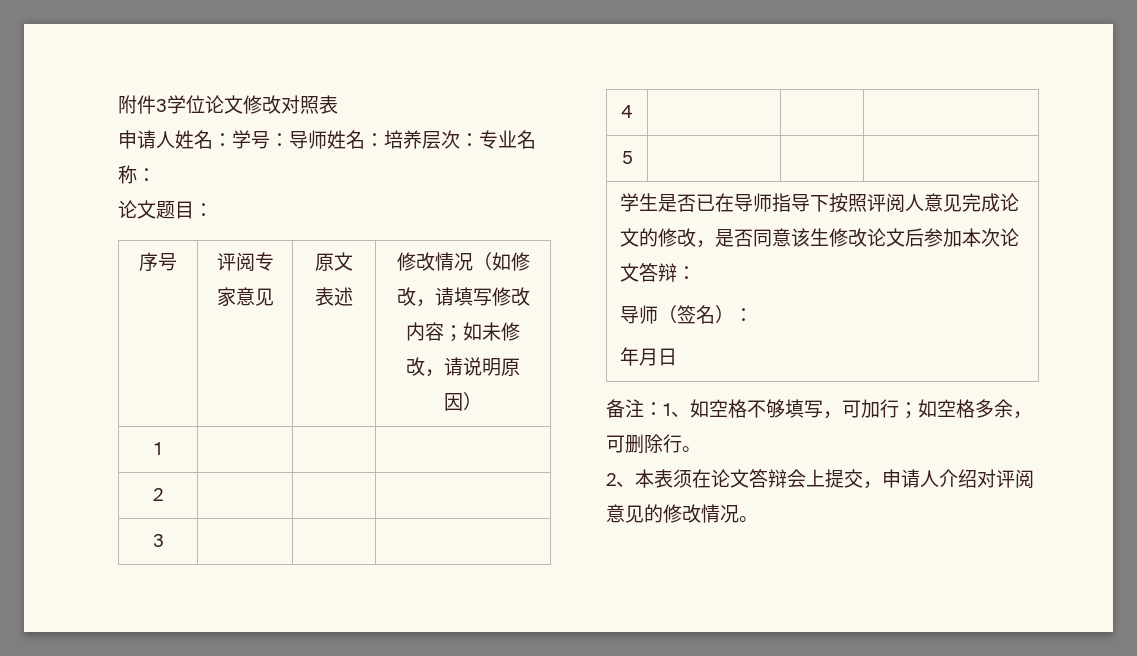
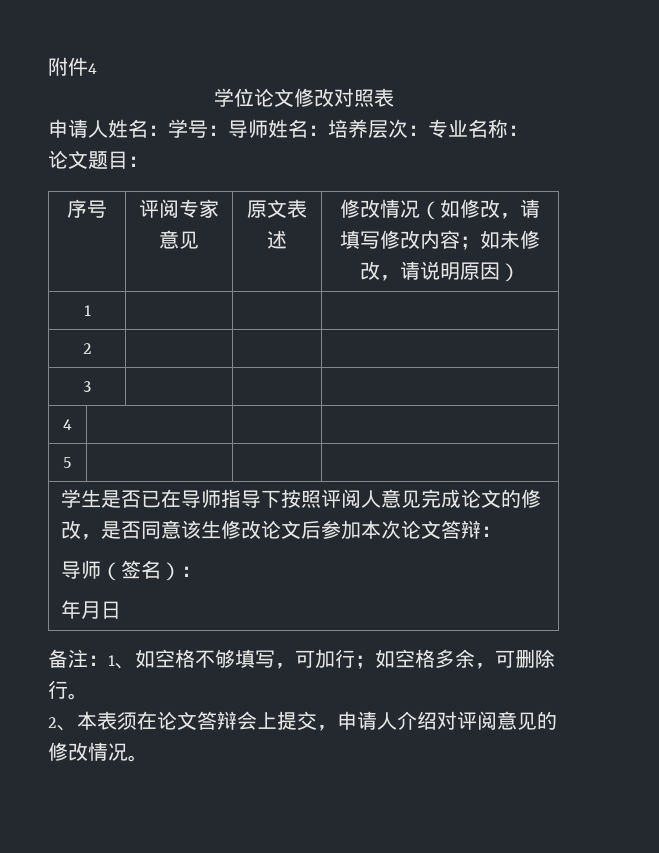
[156,99,167,112] 3 -> [88,63,97,74] 4 //

